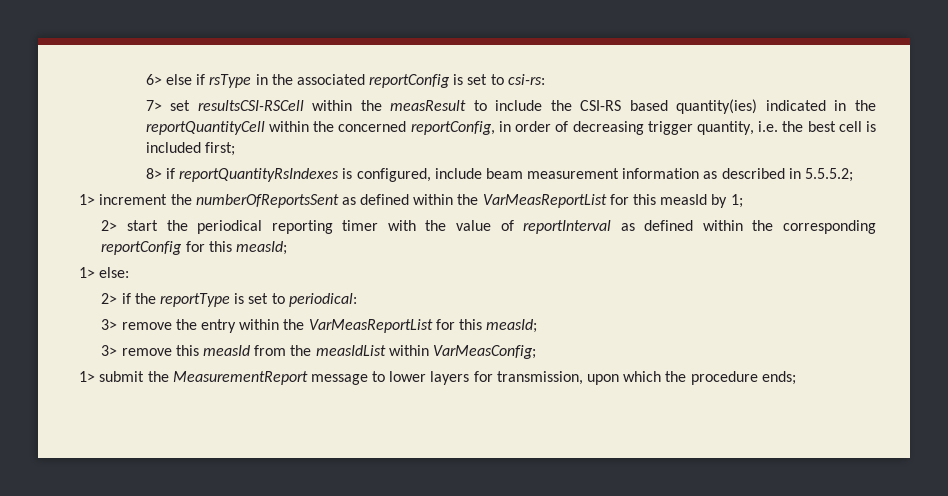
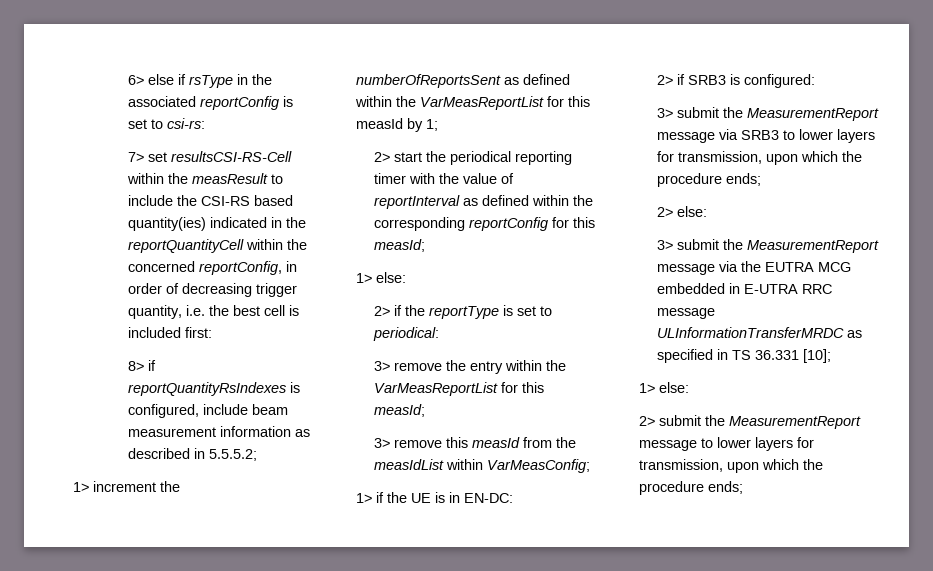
[197,100,304,111] resultsCSI-RSCell -> [171,151,293,162] resultsCSI-RS-Cell
[204,142,235,156] first; -> [185,327,213,338] first:
(96, 376) none -> [375,492,513,503] [657,74,816,88] [657,107,880,121] [657,129,876,143] [657,151,863,165] [657,173,762,187] [657,206,708,217] [657,239,880,253] [657,261,852,275] [657,283,833,294] [657,308,716,319] [657,327,863,338] [657,349,832,363] [638,382,689,393] [638,416,655,426] if the UE is in EN-DC: // 2> if SRB3 is configured: // 3> submit the MeasurementReport message via SRB3 to lower layers for transmission, upon which the procedure ends; // 2> else: // 3> submit the MeasurementReport message via the EUTRA MCG embedded in E-UTRA RRC message ULInformationTransferMRDC as specified in TS 36.331 [10]; // 1> else: // 2>

